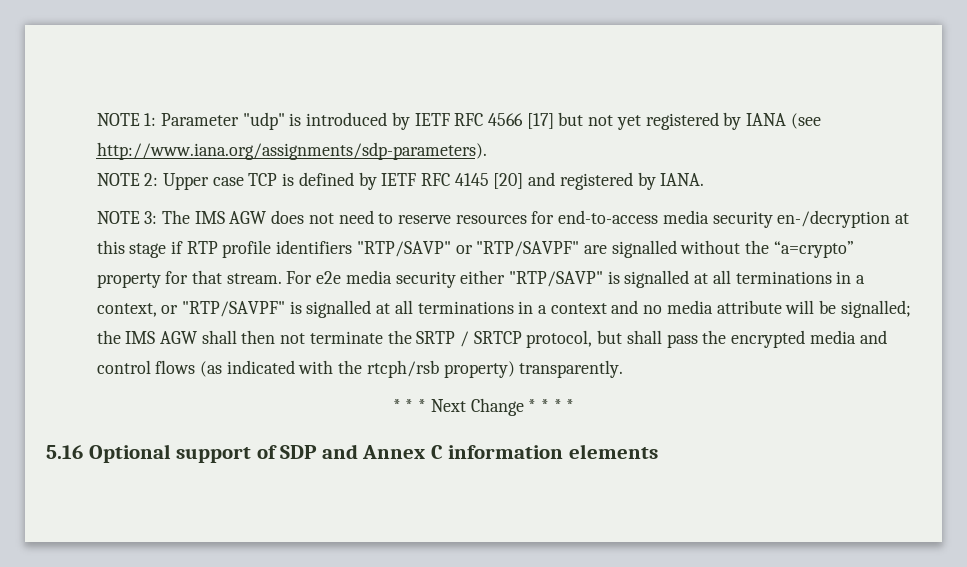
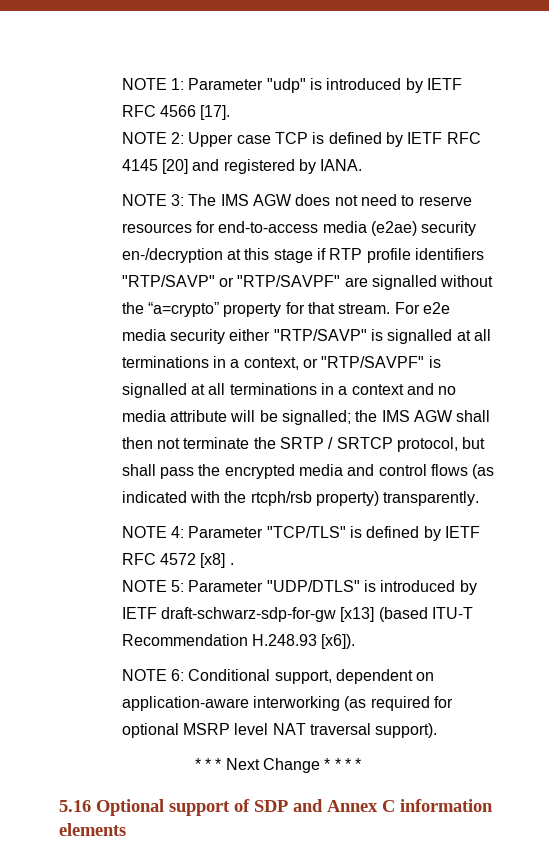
[526,112,821,130] [96,142,487,160] [17] but not yet registered by IANA (see http://www.iana.org/assignments/sdp-parameters). -> [200,105,231,120] [17].
(709, 217) none -> [371,221,418,236] (e2ae)
(624, 369) none -> [121,526,481,541] [121,553,234,568] [121,580,477,595] [121,607,474,622] [121,634,356,649] [121,669,435,684] [121,696,454,711] [121,723,438,738] // NOTE 4: Parameter "TCP/TLS" is defined by IETF RFC 4572 [x8] . // NOTE 5: Parameter "UDP/DTLS" is introduced by IETF draft-schwarz-sdp-for-gw [x13] (based ITU-T Recommendation H.248.93 [x6]). // NOTE 6: Conditional support, dependent on application-aware interworking (as required for optional MSRP level NAT traversal support).

